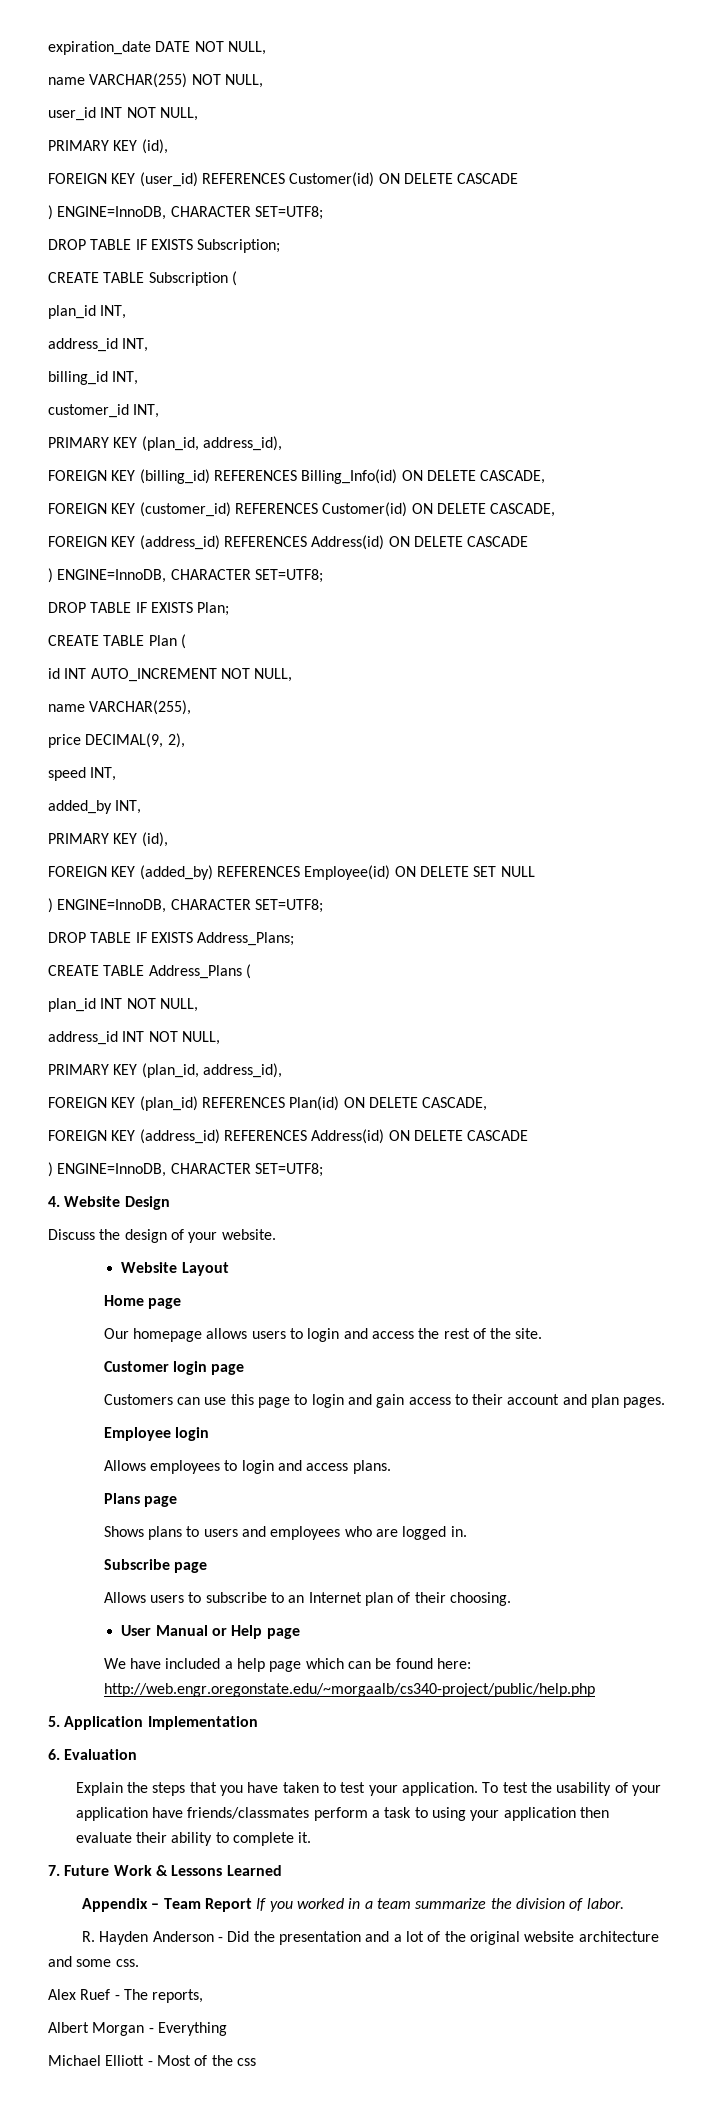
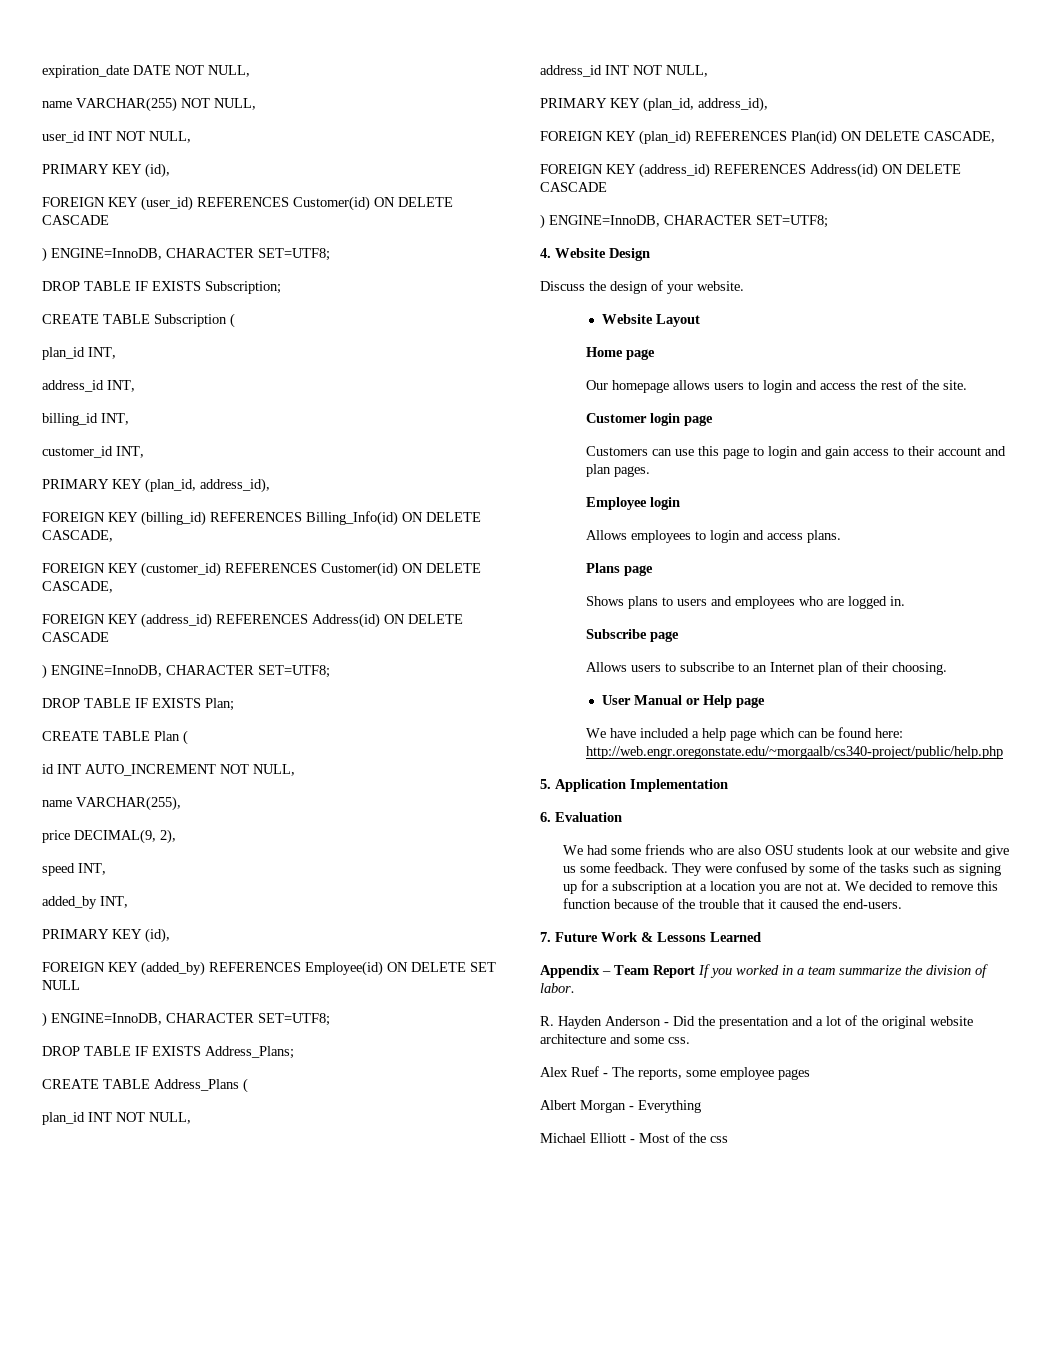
[75,1782,661,1796] [75,1807,610,1821] [75,1832,312,1846] Explain the steps that you have taken to test your application. To test the usability of your application have friends/classmates perform a task to using your application then evaluate their ability to complete it. -> [563,844,1010,858] [563,862,1002,876] [563,880,999,894] [563,898,903,909] We had some friends who are also OSU students look at our website and give us some feedback. They were confused by some of the tasks such as signing up for a subscription at a location you are not at. We decided to remove this function because of the trouble that it caused the end-users.
(204, 1996) none -> [686,1067,810,1080] some employee pages

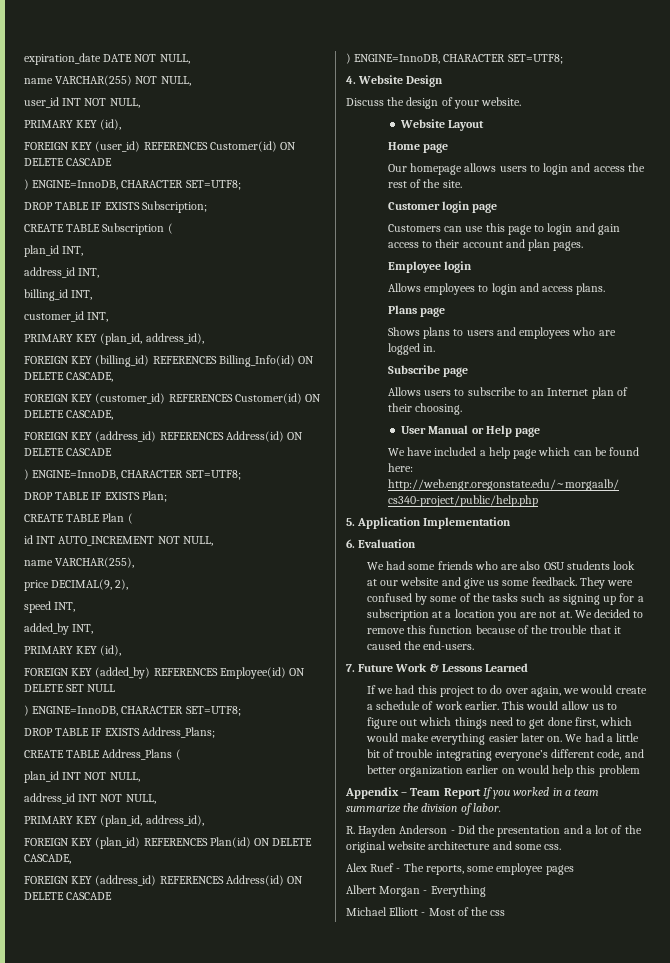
(761, 937) none -> [366,685,647,697] [366,701,618,710] [366,717,633,729] [365,733,640,745] [366,749,644,761] [366,765,640,777] // If we had this project to do over again, we would create a schedule of work earlier. This would allow us to figure out which things need to get done first, which would make everything easier later on. We had a little bit of trouble integrating everyone’s different code, and better organization earlier on would help this problem

